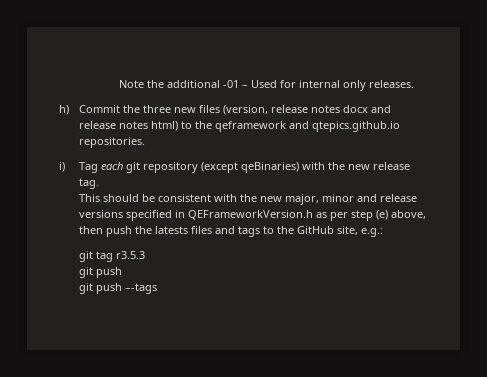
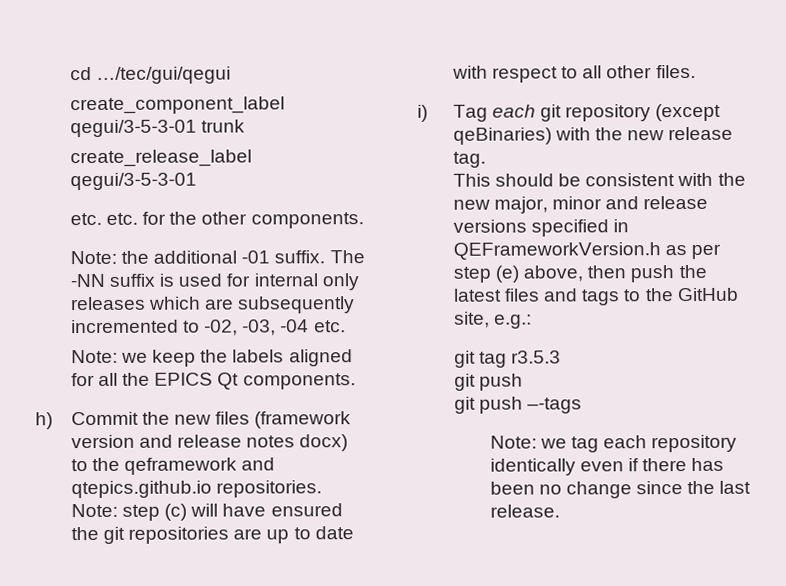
[119,80,415,91] Note the additional -01 – Used for internal only releases. -> [69,66,232,84] [69,96,285,115] [69,119,246,138] [69,149,252,168] [69,172,197,191] [69,211,364,229] [69,250,365,265] [69,273,359,291] [70,296,356,314] [70,319,346,336] [70,349,353,367] [70,372,356,390] cd …/tec/gui/qegui // create_component_label qegui/3-5-3-01 trunk // create_release_label qegui/3-5-3-01 // etc. etc. for the other components. // Note: the additional -01 suffix. The -NN suffix is used for internal only releases which are subsequently incremented to -02, -03, -04 etc. // Note: we keep the labels aligned for all the EPICS Qt components.
[143,105,172,113] three -> (171, 418) none
[223,105,369,115] (version, release notes docx -> [254,411,352,429] [70,434,135,449] (framework version
[151,121,179,131] html) -> [299,434,349,452] docx)
(146, 142) none -> [70,503,343,521] [70,526,354,544] [451,64,696,83] Note: step (c) will have ensured the git repositories are up to date with respect to all other files.
[155,226,189,234] latests -> [452,288,502,302] latest
(158, 288) none -> [489,434,738,453] [489,457,725,476] [489,480,752,499] [489,504,560,518] // Note: we tag each repository identically even if there has been no change since the last release.

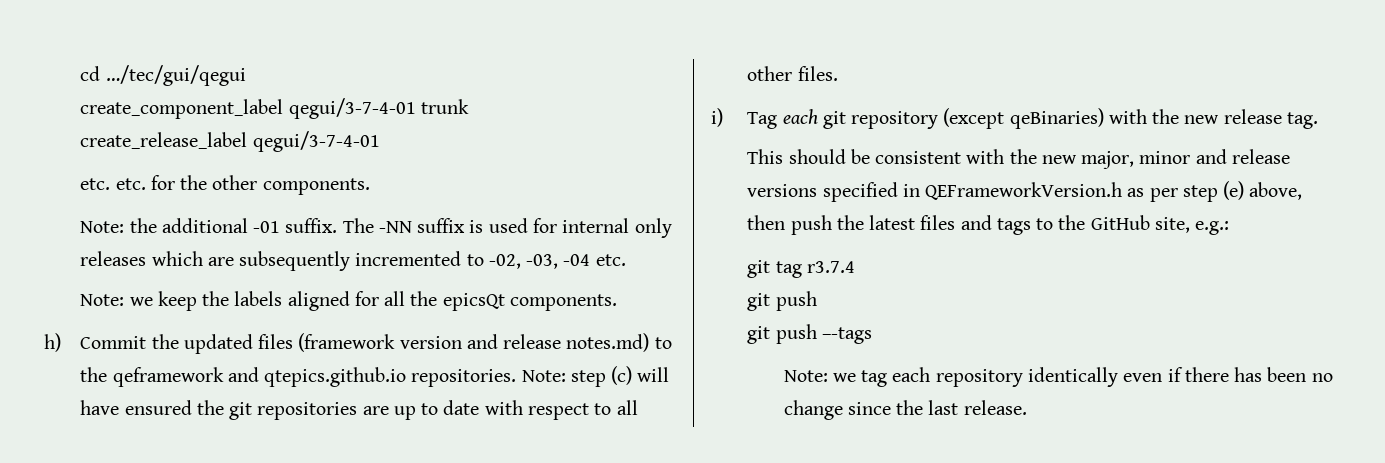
[69,119,197,138] qegui/3-5-3-01 -> [288,98,416,119] qegui/3-7-4-01
[69,172,197,191] qegui/3-5-3-01 -> [252,131,380,152] qegui/3-7-4-01
[154,372,240,390] EPICS Qt -> [442,293,505,311] epicsQt
[174,414,212,425] new -> [183,334,253,354] updated
[246,434,349,452] notes docx) -> [566,333,650,352] notes.md)
[511,350,562,364] r3.5.3 -> [806,261,855,273] r3.7.4

